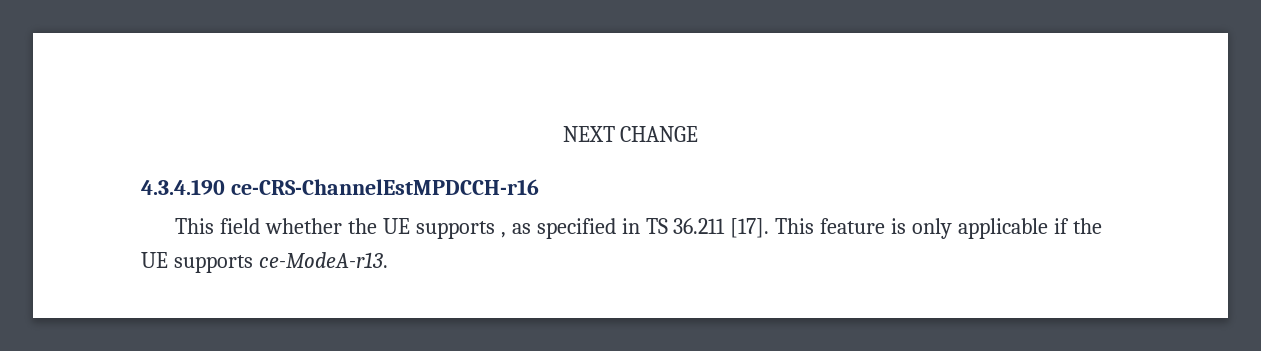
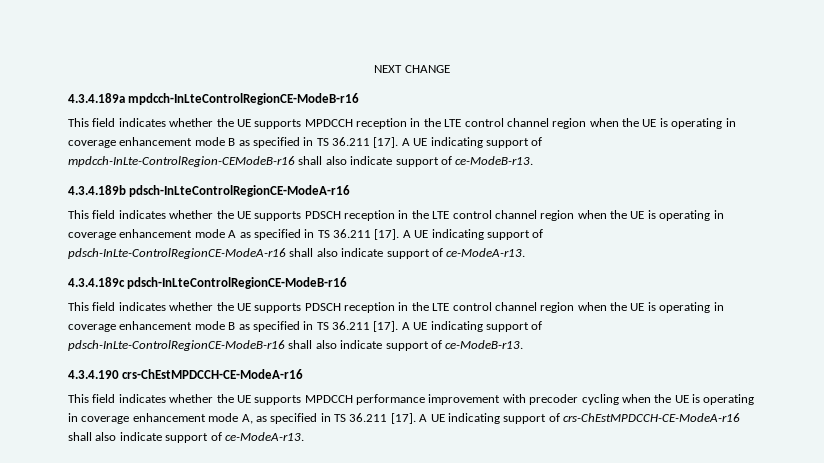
[141,179,539,195] [175,218,1102,239] [141,252,253,273] 4.3.4.190 ce-CRS-ChannelEstMPDCCH-r16 // This field whether the UE supports , as specified in TS 36.211 [17]. This feature is only applicable if the UE supports -> [68,93,360,105] [68,118,736,129] [68,137,543,148] [68,156,534,167] [68,185,351,197] [68,210,724,221] [68,229,544,240] [68,248,526,259] [68,277,348,289] [68,302,724,313] [68,321,543,332] [68,340,524,351] [68,369,304,379] [68,394,755,405] [68,413,740,424] [68,432,222,443] 4.3.4.189a mpdcch-InLteControlRegionCE-ModeB-r16 // This field indicates whether the UE supports MPDCCH reception in the LTE control channel region when the UE is operating in coverage enhancement mode B as specified in TS 36.211 [17]. A UE indicating support of mpdcch-InLte-ControlRegion-CEModeB-r16 shall also indicate support of ce-ModeB-r13. // 4.3.4.189b pdsch-InLteControlRegionCE-ModeA-r16 // This field indicates whether the UE supports PDSCH reception in the LTE control channel region when the UE is operating in coverage enhancement mode A as specified in TS 36.211 [17]. A UE indicating support of pdsch-InLte-ControlRegionCE-ModeA-r16 shall also indicate support of ce-ModeA-r13. // 4.3.4.189c pdsch-InLteControlRegionCE-ModeB-r16 // This field indicates whether the UE supports PDSCH reception in the LTE control channel region when the UE is operating in coverage enhancement mode B as specified in TS 36.211 [17]. A UE indicating support of pdsch-InLte-ControlRegionCE-ModeB-r16 shall also indicate support of ce-ModeB-r13. // 4.3.4.190 crs-ChEstMPDCCH-CE-ModeA-r16 // This field indicates whether the UE supports MPDCCH performance improvement with precoder cycling when the UE is operating in coverage enhancement mode A, as specified in TS 36.211 [17]. A UE indicating support of crs-ChEstMPDCCH-CE-ModeA-r16 shall also indicate support of

